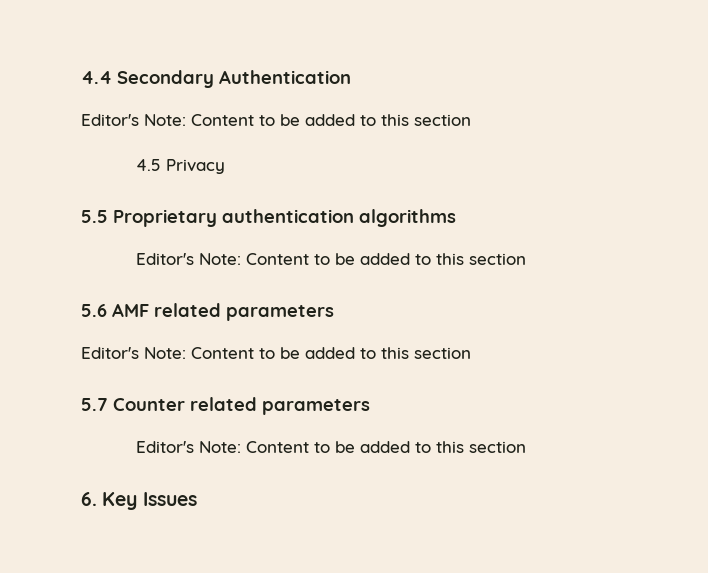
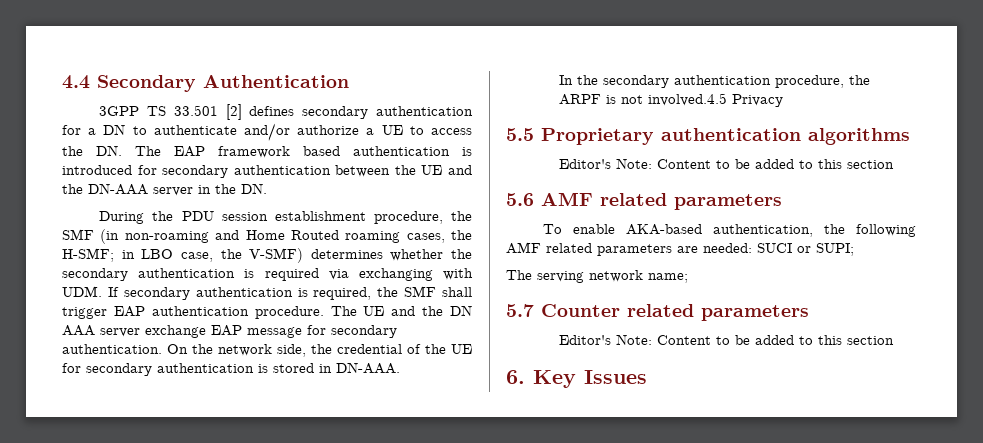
[81,114,471,126] [136,159,162,171] Editor's Note: Content to be added to this section // 4.5 -> [99,104,473,120] [62,123,472,141] [62,145,472,158] [62,165,472,178] [62,183,267,196] [99,211,472,224] [62,229,472,244] [62,248,472,263] [62,268,474,281] [62,286,472,300] [62,305,472,319] [62,325,397,338] [62,344,472,357] [62,362,400,376] [559,75,871,88] [559,93,728,106] 3GPP TS 33.501 [2] defines secondary authentication for a DN to authenticate and/or authorize a UE to access the DN. The EAP framework based authentication is introduced for secondary authentication between the UE and the DN-AAA server in the DN. // During the PDU session establishment procedure, the SMF (in non-roaming and Home Routed roaming cases, the H-SMF; in LBO case, the V-SMF) determines whether the secondary authentication is required via exchanging with UDM. If secondary authentication is required, the SMF shall trigger EAP authentication procedure. The UE and the DN AAA server exchange EAP message for secondary authentication. On the network side, the credential of the UE for secondary authentication is stored in DN-AAA. // In the secondary authentication procedure, the ARPF is not involved.4.5
[81,347,471,359] Editor's Note: Content to be added to this section -> [543,224,916,237] [506,242,854,256] [506,270,688,283] To enable AKA-based authentication, the following AMF related parameters are needed: SUCI or SUPI; // The serving network name;

